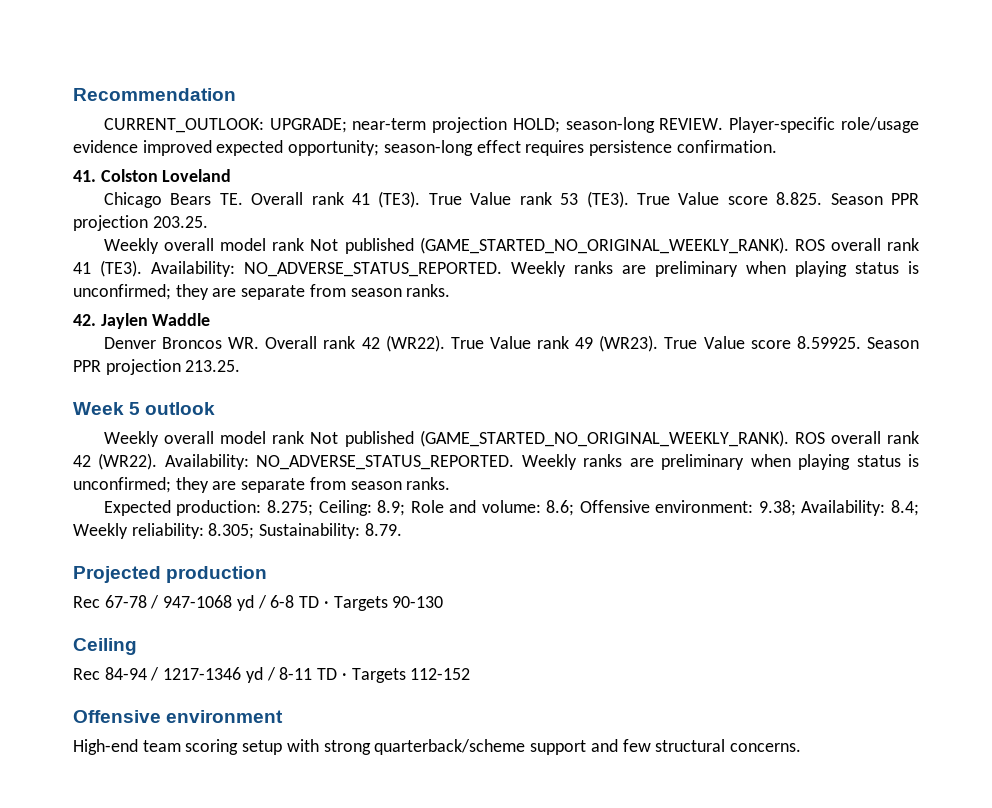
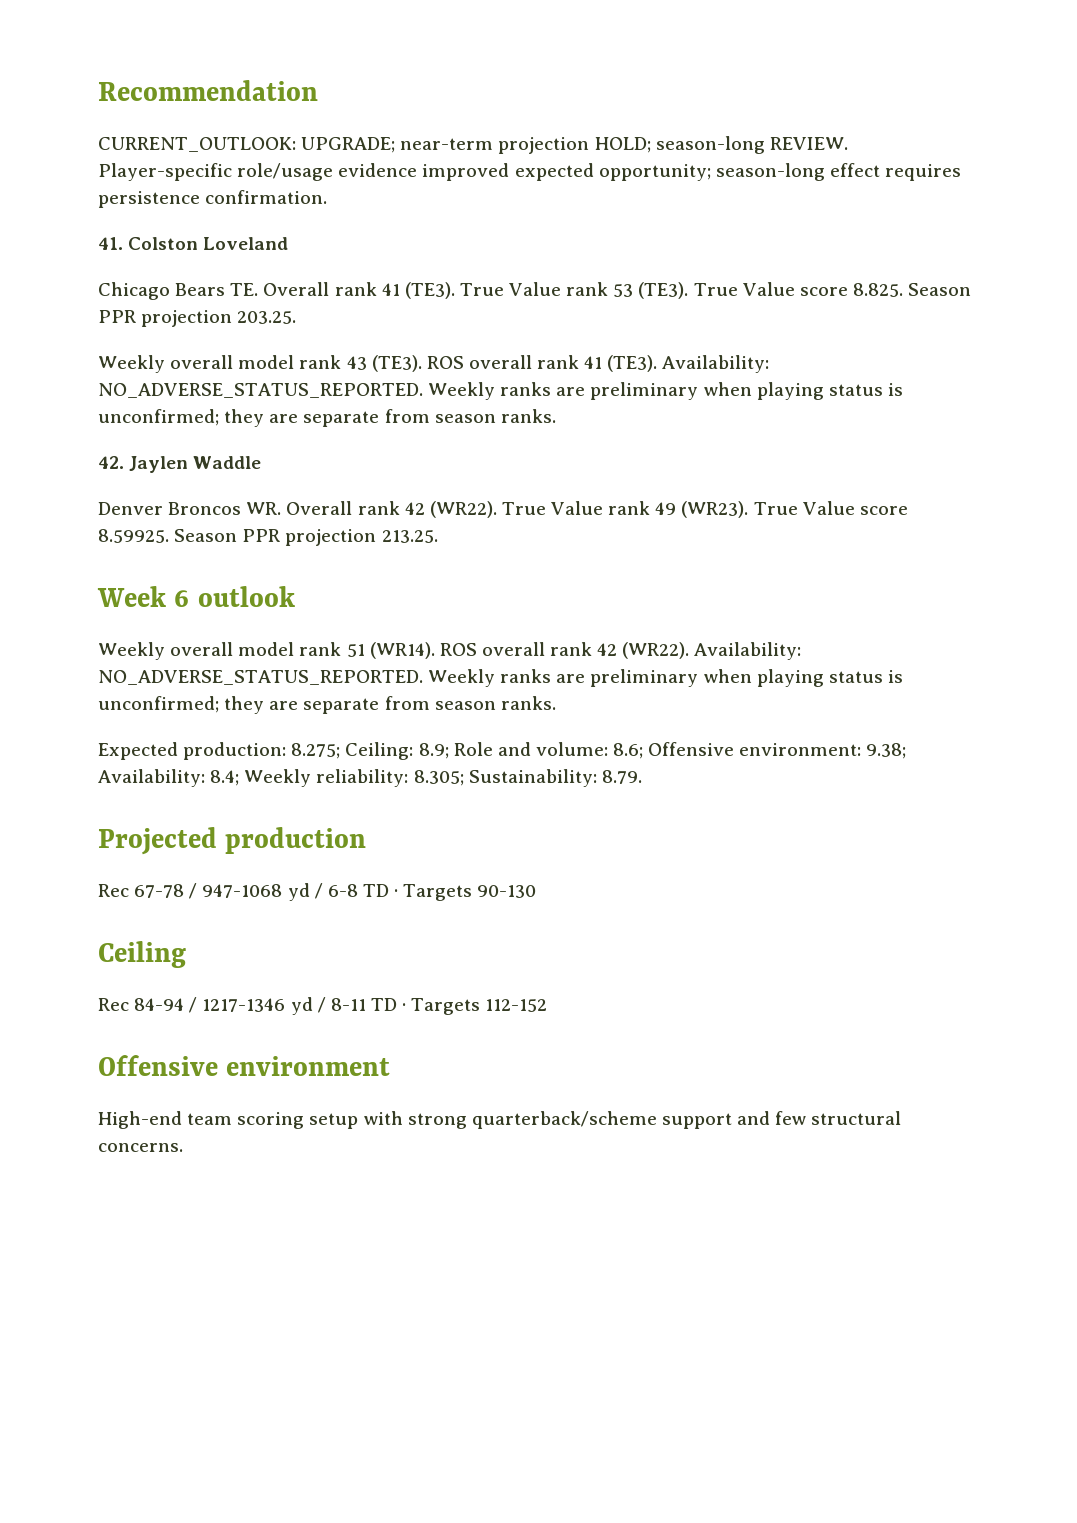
[310,237,789,254] Not published (GAME_STARTED_NO_ORIGINAL_WEEKLY_RANK). -> [346,355,422,372] 43 (TE3).
[129,402,141,415] 5 -> [174,590,190,607] 6
[310,430,789,447] Not published (GAME_STARTED_NO_ORIGINAL_WEEKLY_RANK). -> [346,642,435,659] 51 (WR14).

